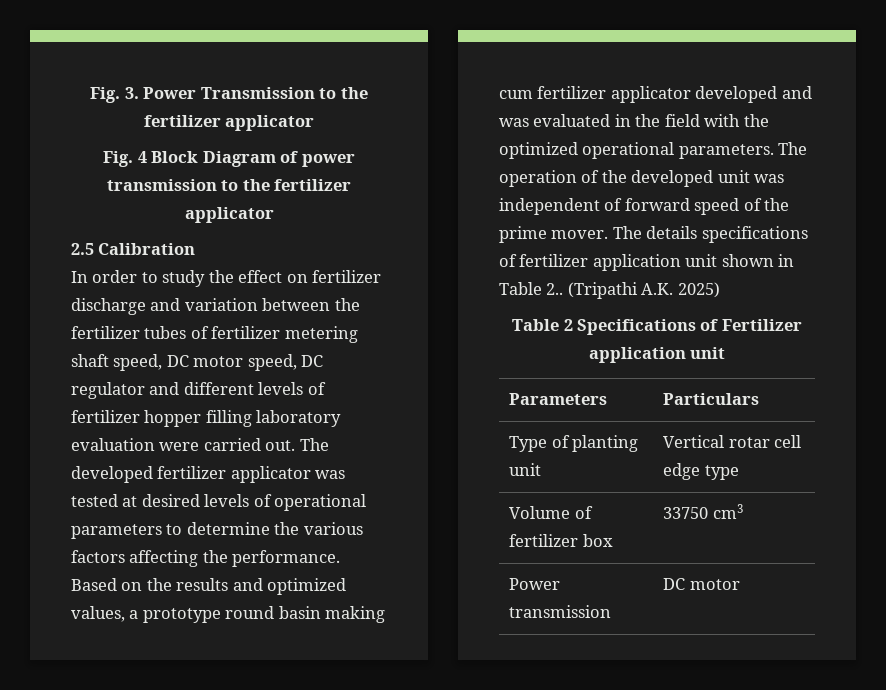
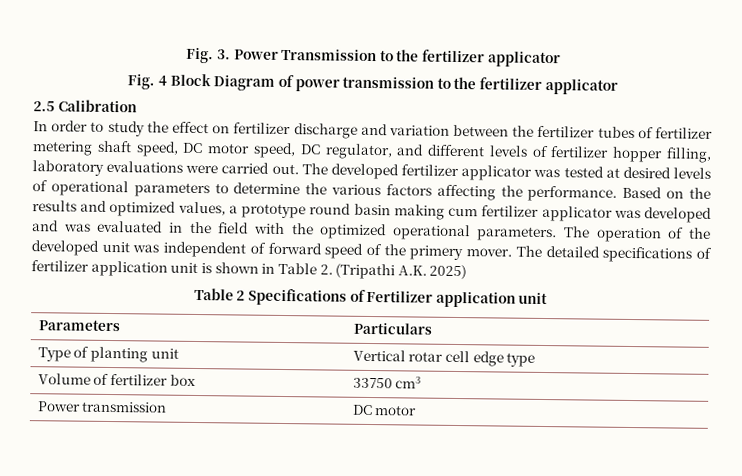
[71,382,145,399] regulator -> [324,143,393,160] regulator,
[205,410,342,427] [71,438,155,451] filling laboratory evaluation -> [666,147,713,163] [32,160,184,176] filling, laboratory evaluations
(691, 94) none -> [613,209,641,219] was
[499,226,547,243] prime -> [409,245,464,261] primery
[646,226,698,239] details -> [545,246,600,258] detailed
(718, 260) none -> [200,263,212,274] is
[546,283,564,295] 2.. -> [319,264,333,275] 2.

